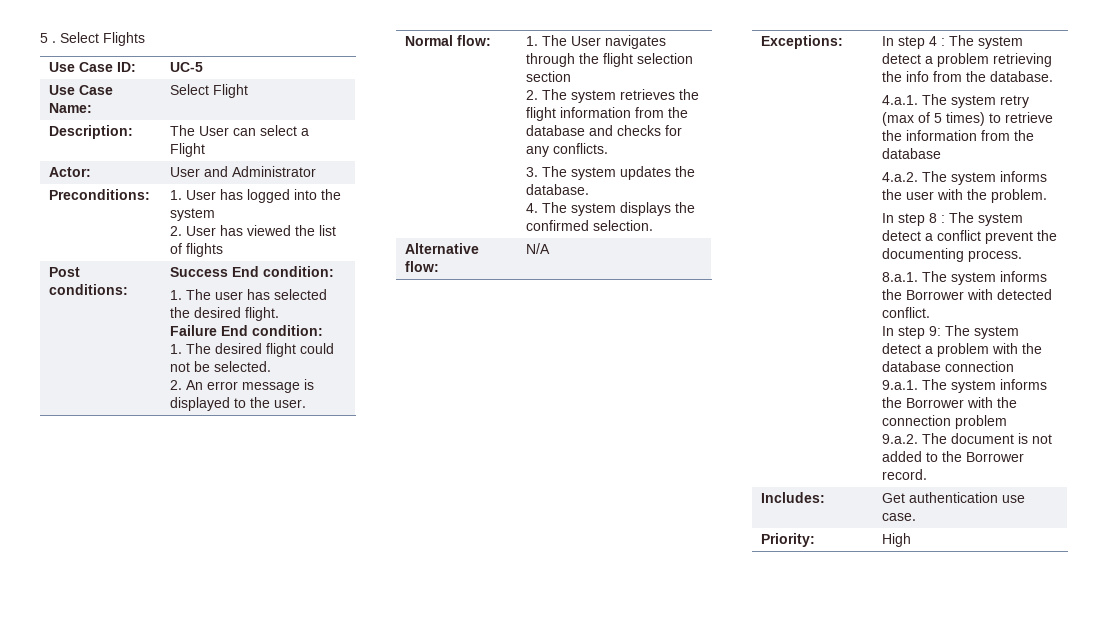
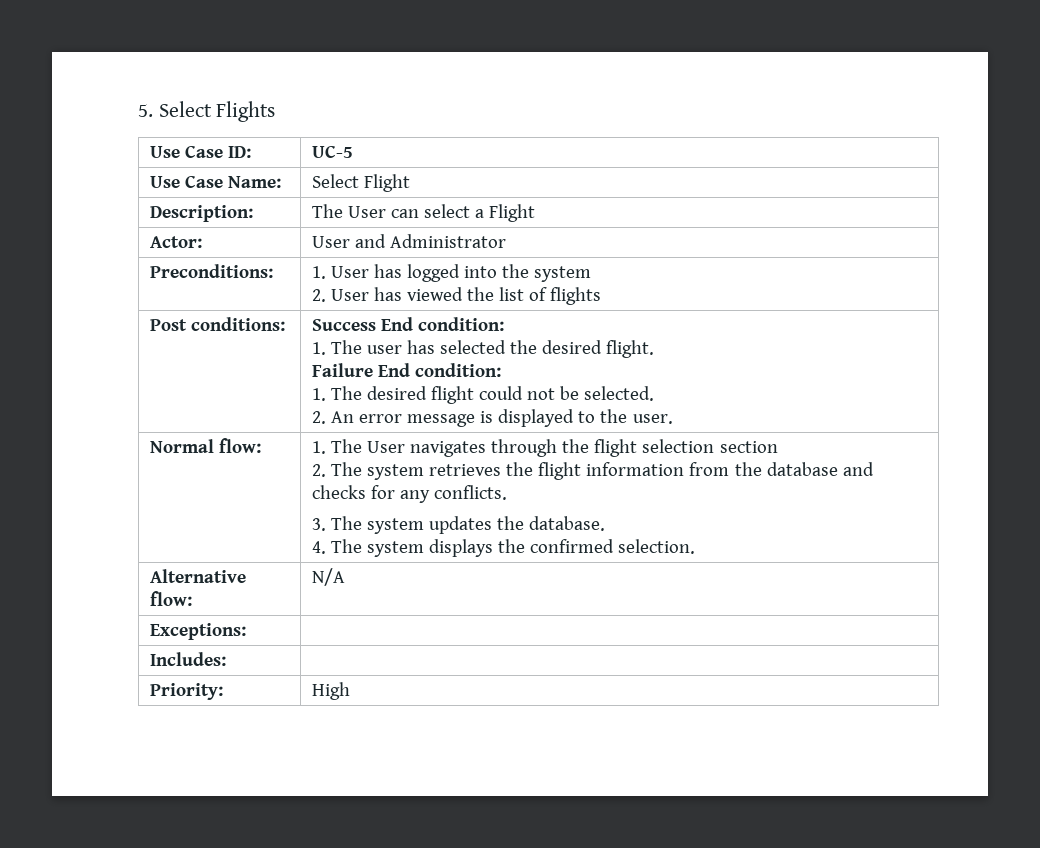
[40,33,56,43] 5 . -> [138,104,153,117] 5.
[881,35,1023,49] [881,53,1052,67] [881,71,1053,82] [881,94,1029,108] [881,112,1053,126] [881,130,1034,141] [881,148,941,159] [881,171,1047,185] [881,189,1047,203] [881,212,1023,226] [881,230,1057,244] [881,248,1022,262] [881,271,1047,285] [881,289,1052,300] [881,307,930,318] [881,325,1019,339] [881,343,1042,357] [881,361,1014,372] [881,379,1047,393] [881,397,1017,408] [881,415,1007,429] [881,433,1052,444] [881,451,1024,462] [881,469,927,480] [760,492,825,503] [881,492,1025,503] [881,513,916,521] In step 4 : The system detect a problem retrieving the info from the database. // 4.a.1. The system retry (max of 5 times) to retrieve the information from the database // 4.a.2. The system informs the user with the problem. // In step 8 : The system detect a conflict prevent the documenting process. // 8.a.1. The system informs the Borrower with detected conflict. // In step 9: The system detect a problem with the database connection // 9.a.1. The system informs the Borrower with the connection problem // 9.a.2. The document is not added to the Borrower record. // Includes: | Get authentication use case. -> [149,652,226,666] // Includes: |

